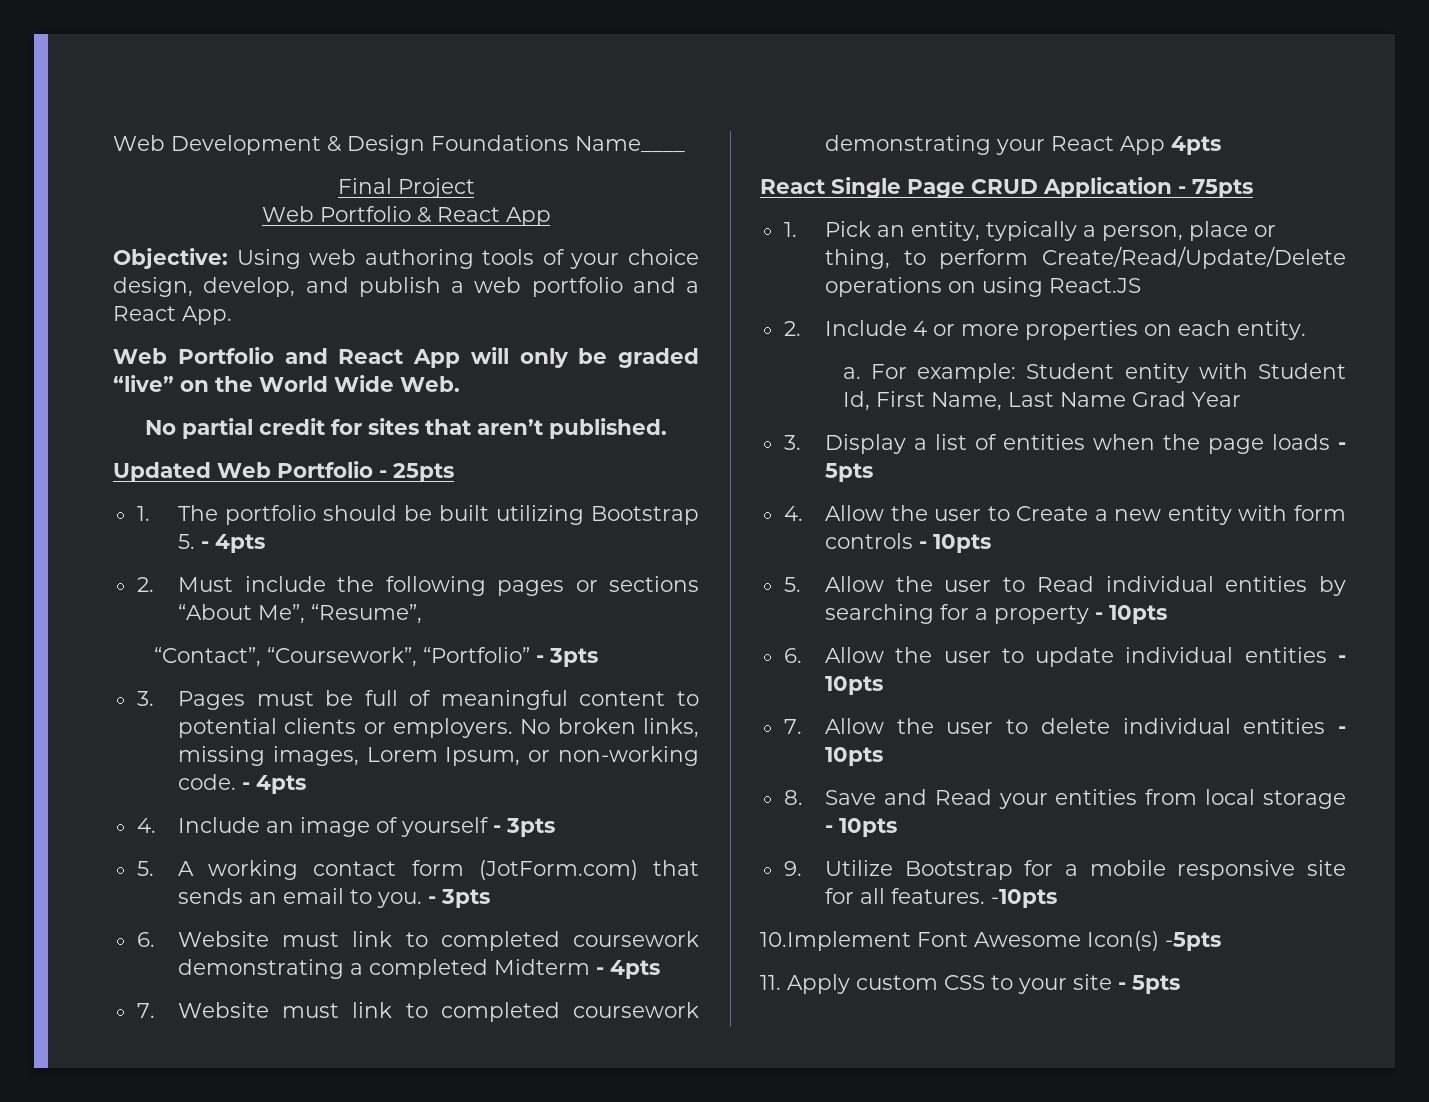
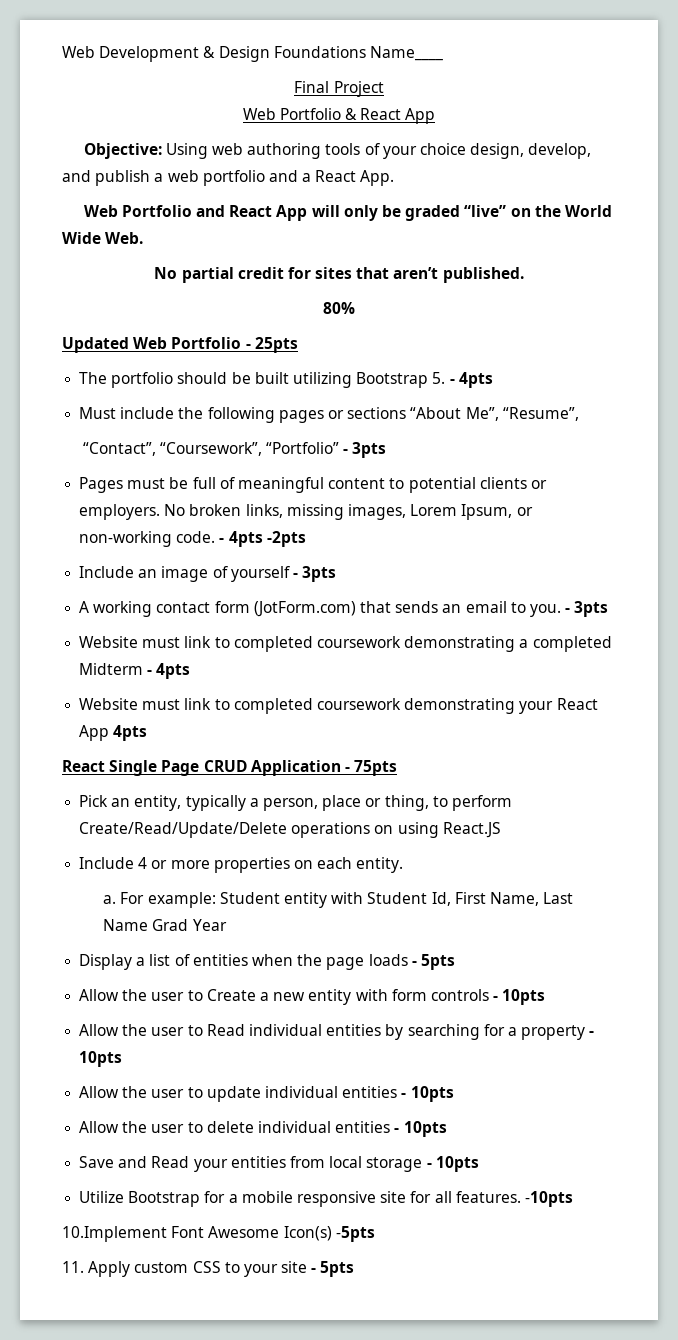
(667, 428) none -> [323,302,355,314] // 80%
[136,506,150,521] 1. -> (298, 345) none
[136,577,154,592] 2. -> (493, 380) none
[136,691,154,706] 3. -> (387, 450) none
[136,818,156,833] // 4. -> [266,531,306,547] -2pts //
[136,861,154,876] 5. -> (337, 574) none
[136,932,155,947] 6. -> (609, 609) none
[136,1003,155,1018] 7. -> (191, 671) none
[783,222,797,237] 1. -> (398, 768) none
[783,321,801,336] 2. -> (501, 830) none
[783,435,801,450] 3. -> (227, 925) none
[783,506,803,521] 4. -> (455, 962) none
[783,577,801,592] 5. -> (546, 997) none
[783,648,802,663] 6. -> (123, 1059) none
[783,719,802,734] 7. -> (454, 1094) none
[783,790,803,805] 8. -> (447, 1129) none
[783,861,802,876] 9. -> (479, 1164) none

